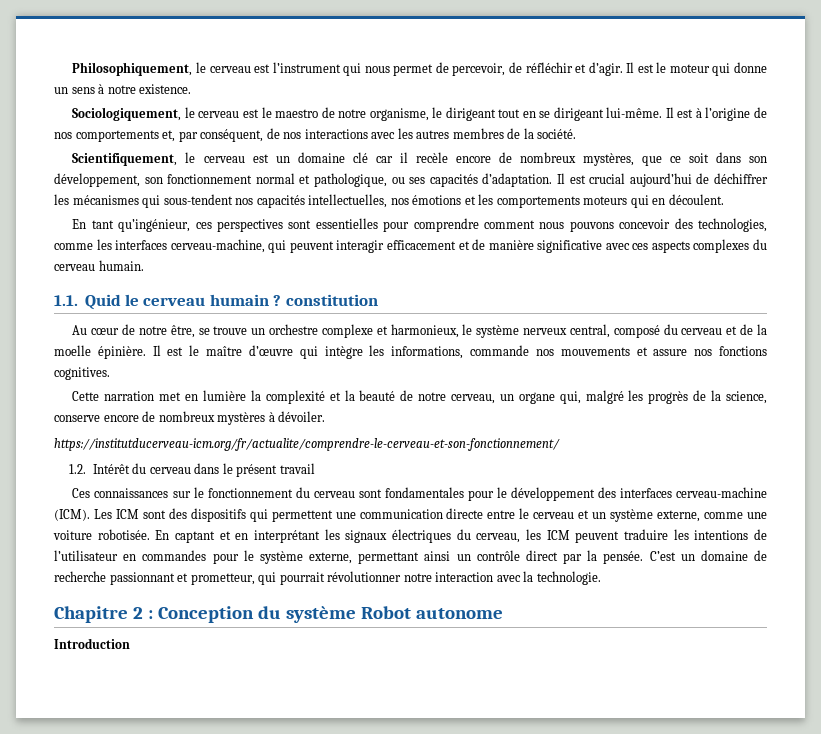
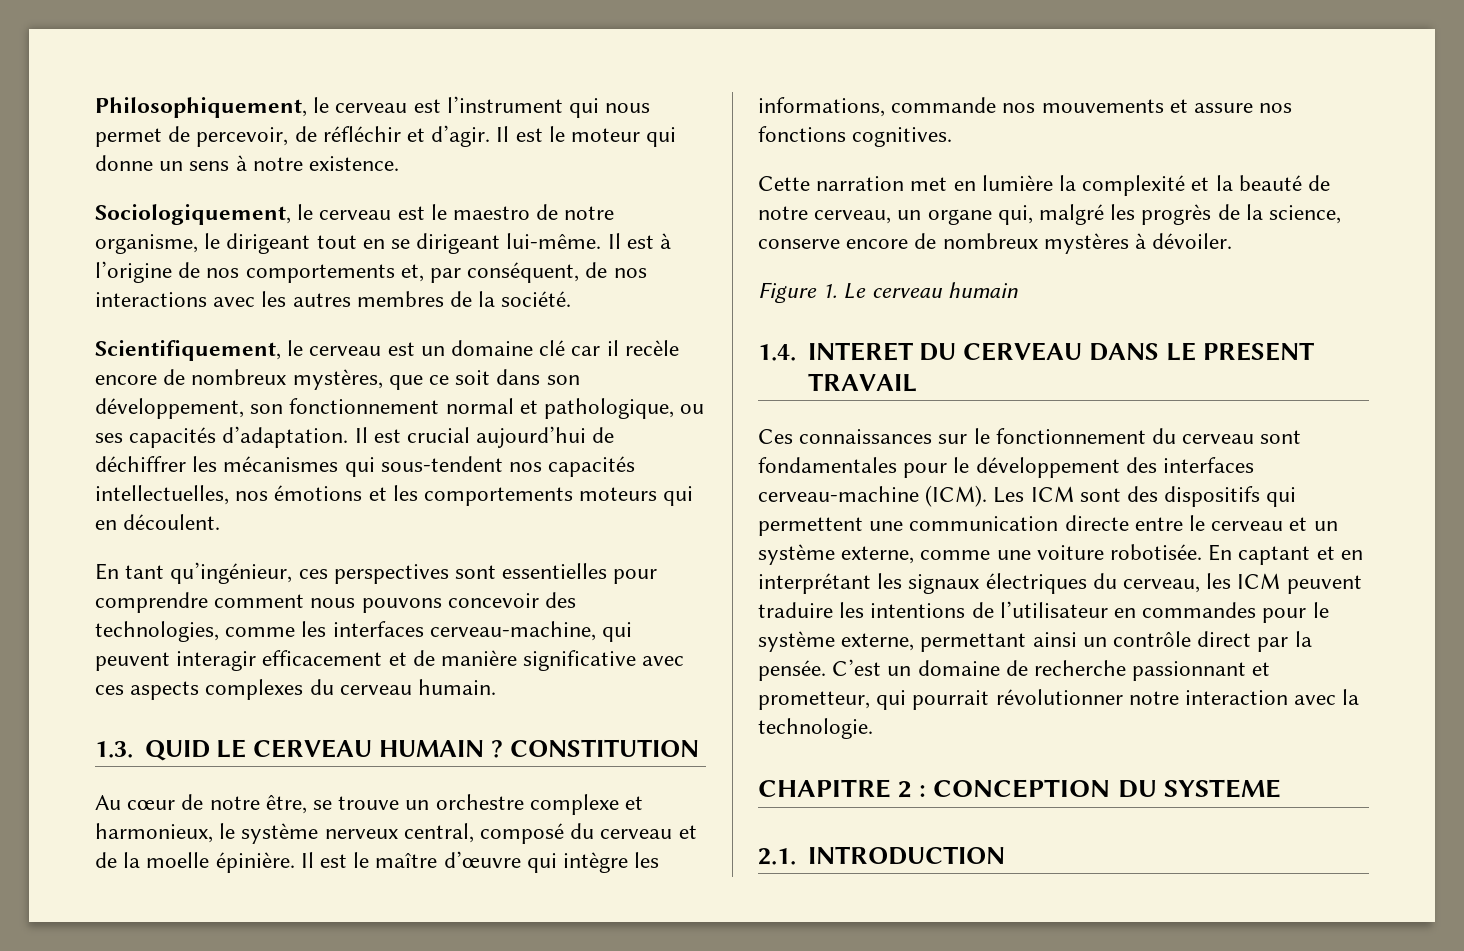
[54,294,378,310] 1.1. Quid le cerveau humain ? constitution -> [95,739,699,761] 1.3. QUID LE CERVEAU HUMAIN ? CONSTITUTION
[54,438,560,451] [69,463,315,477] https://institutducerveau-icm.org/fr/actualite/comprendre-le-cerveau-et-son-fonctionnement/ // 1.2. Intérêt du cerveau dans le présent travail -> [758,282,1018,303] [758,342,1314,361] [807,373,917,392] Figure 1. Le cerveau humain // 1.4. INTERET DU CERVEAU DANS LE PRESENT TRAVAIL
[54,606,128,623] Chapitre -> [758,779,891,798] CHAPITRE
[157,606,503,623] [54,638,130,649] Conception du système Robot autonome // Introduction -> [933,779,1281,798] [758,846,1005,865] CONCEPTION DU SYSTEME // 2.1. INTRODUCTION

